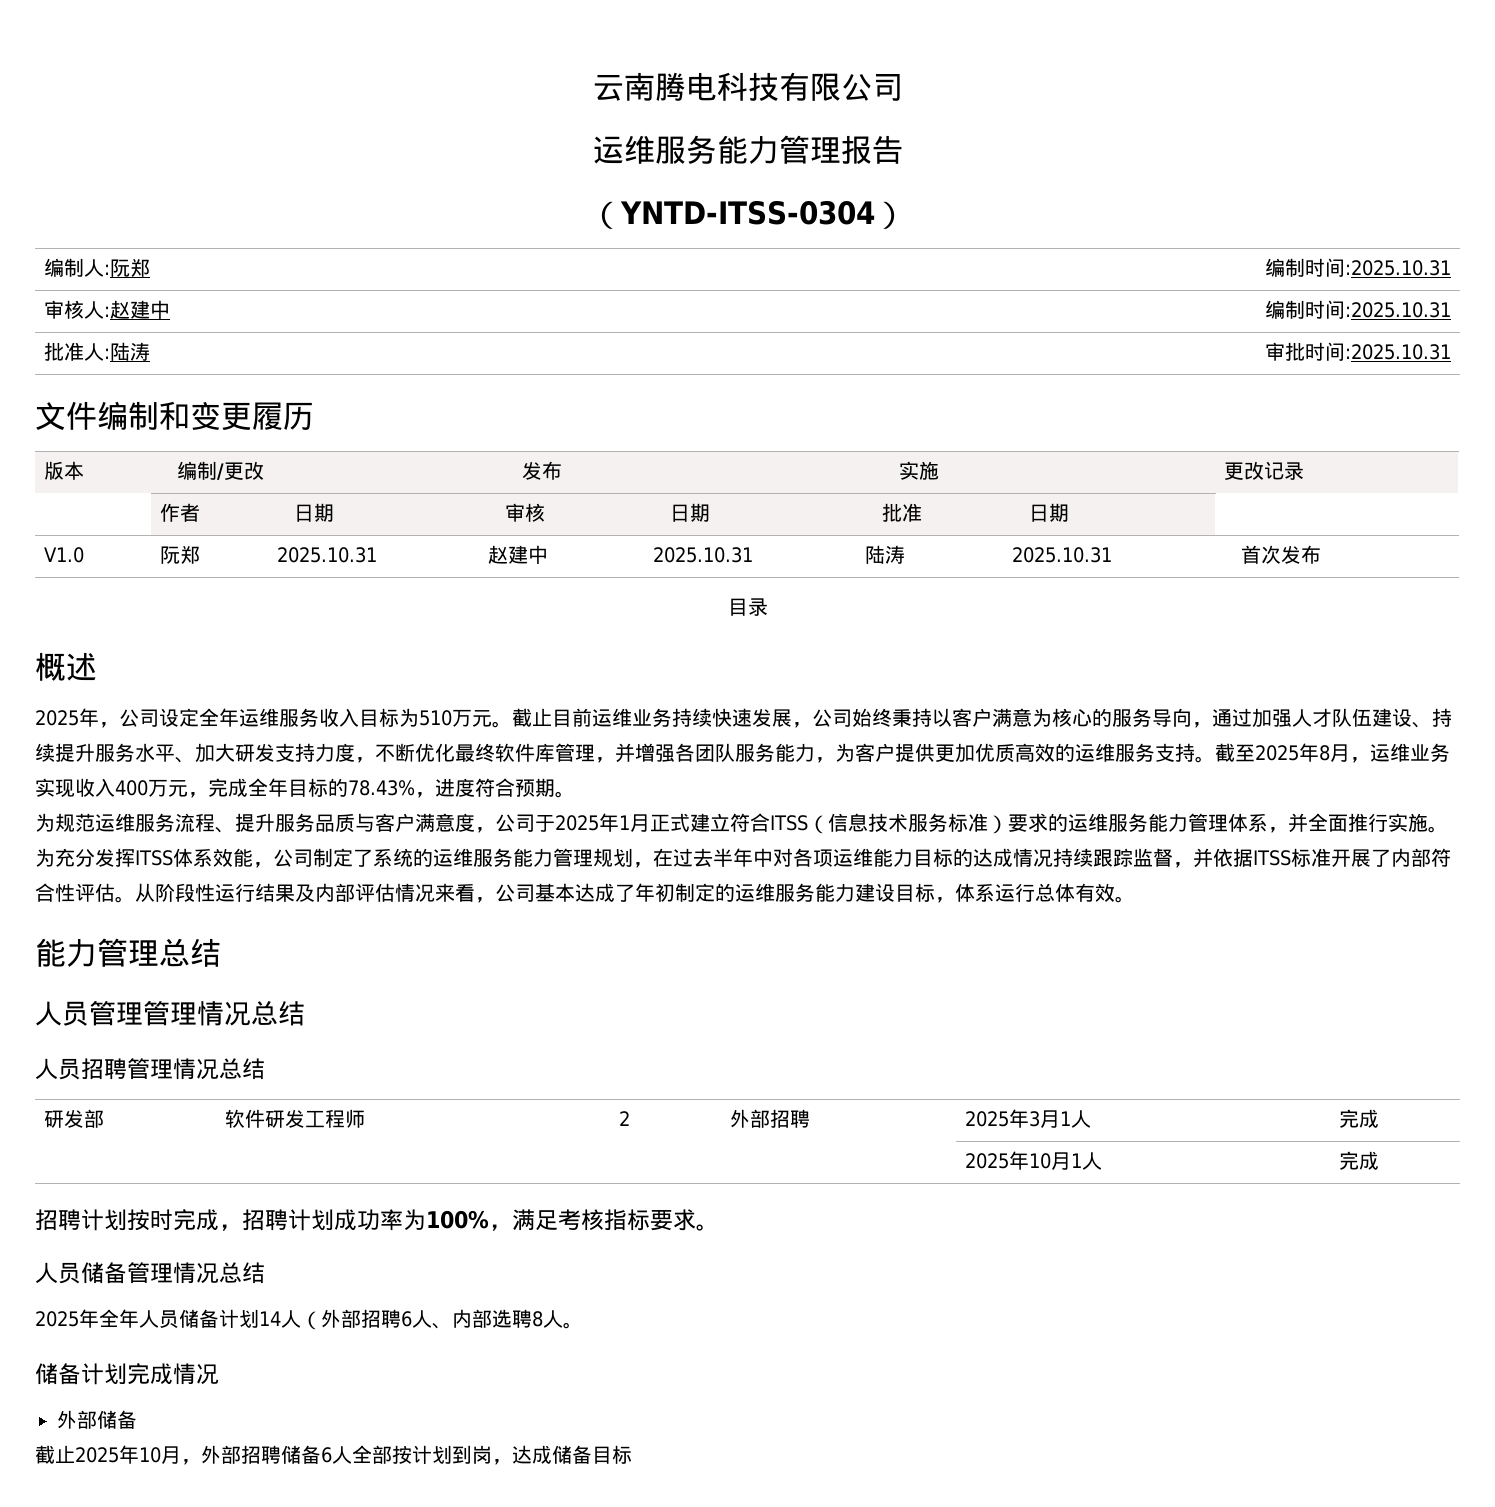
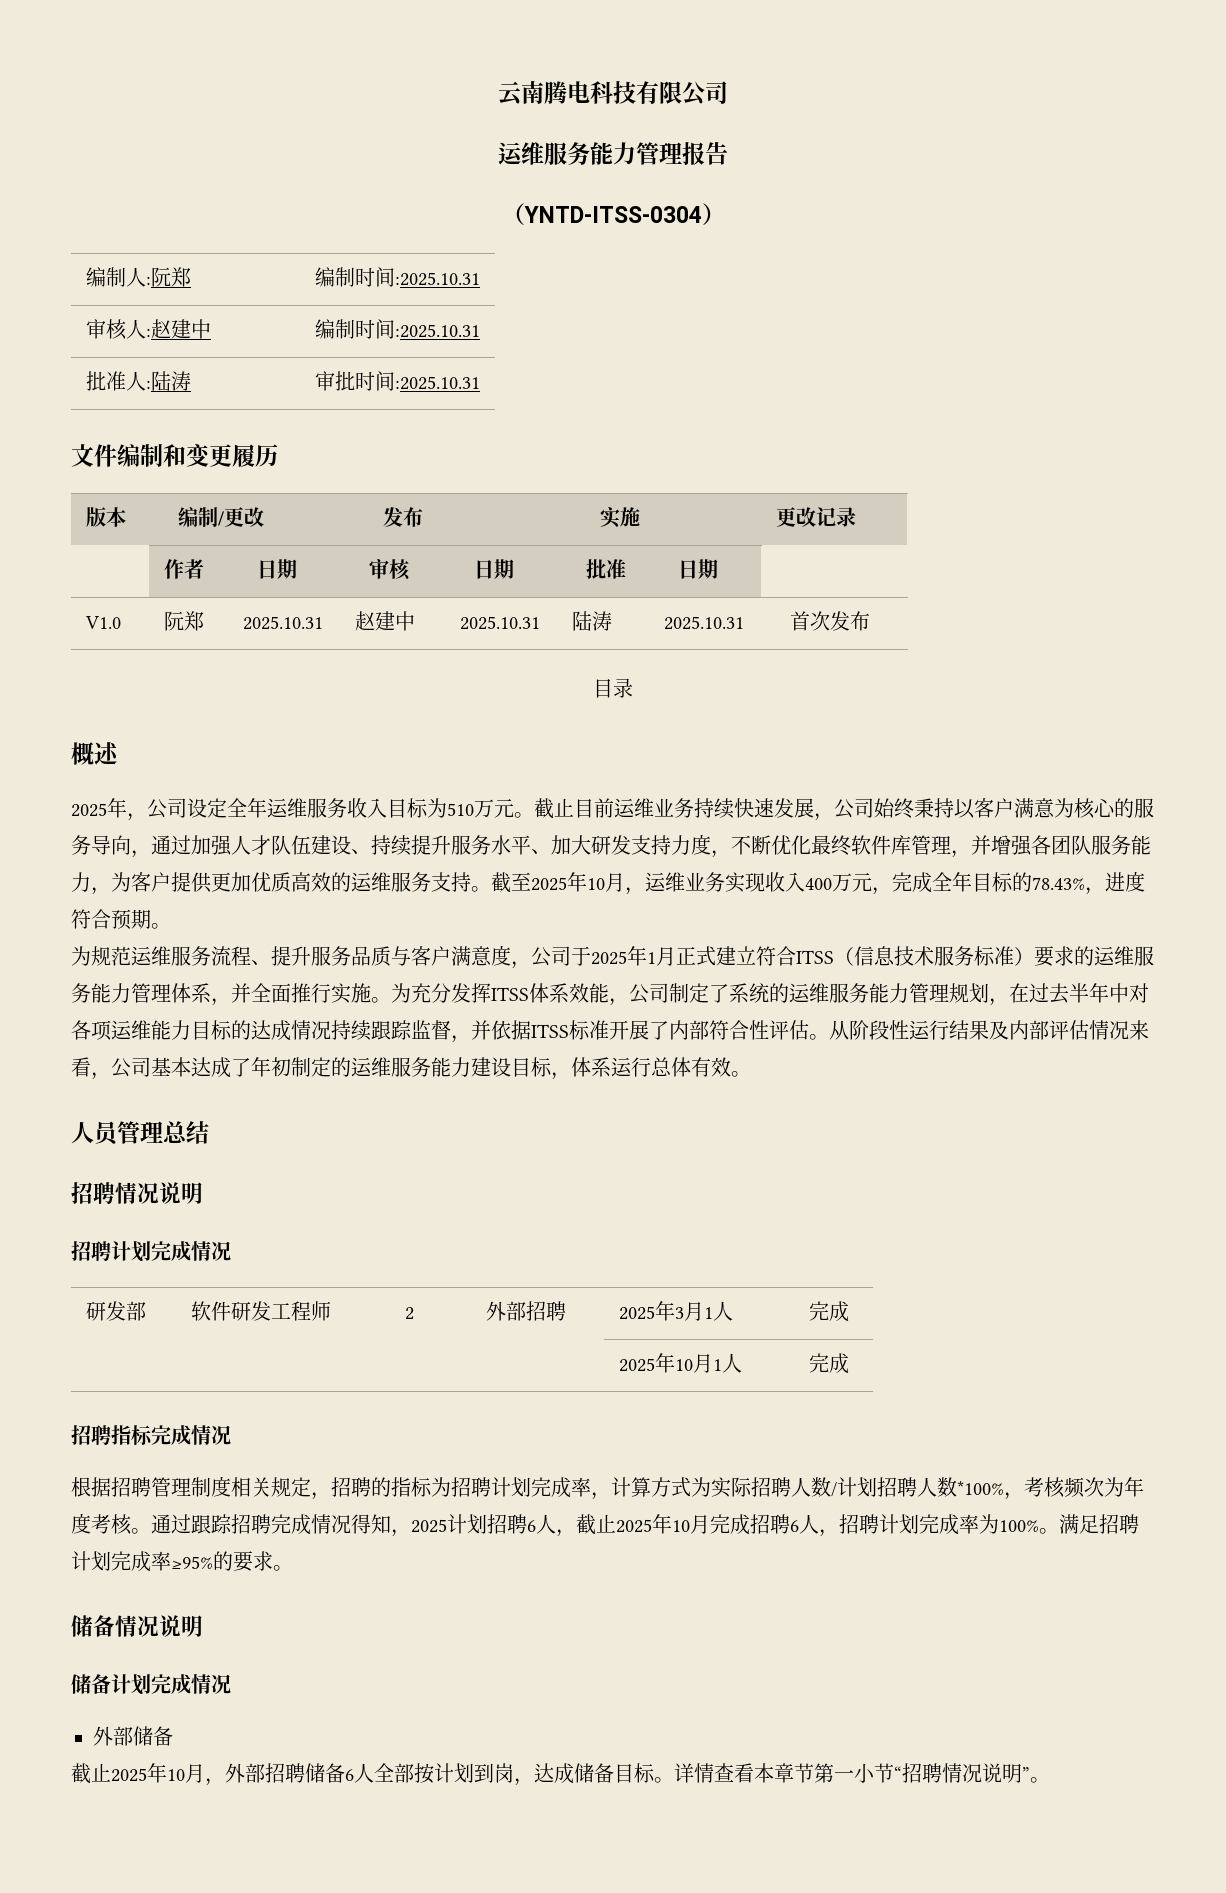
[1319,745,1330,761] 8 -> [587,878,605,890] 10
[35,938,97,967] 能力 -> [71,1121,120,1146] 人员
[35,1000,305,1026] [35,1058,265,1080] 人员管理管理情况总结 // 人员招聘管理情况总结 -> [71,1182,203,1204] [71,1241,231,1262] 招聘情况说明 // 招聘计划完成情况
[81,1209,219,1231] 计划按时完成 -> [111,1425,231,1446] [71,1476,1144,1500] [71,1513,819,1537] 指标完成情况 // 根据招聘管理制度相关规定，招聘的指标为招聘计划完成率，计算方式为实际招聘人数/计划招聘人数*100%，考核频次为年度考核。通过跟踪招聘完成情况得知，2025计划招聘6人，截止2025年10月完成招聘6人
[334,1209,380,1231] 成功 -> [919,1514,959,1535] 完成
[489,1209,719,1231] [35,1262,265,1284] [35,1309,583,1330] ，满足考核指标要求。 // 人员储备管理情况总结 // 2025年全年人员储备计划14人（外部招聘6人、内部选聘8人。 -> [1039,1514,1139,1534] [71,1551,293,1572] [71,1615,203,1637] 。满足招聘计划完成率≥95%的要求。 // 储备情况说明
(632, 1454) none -> [654,1763,1050,1783] 。详情查看本章节第一小节“招聘情况说明”。

